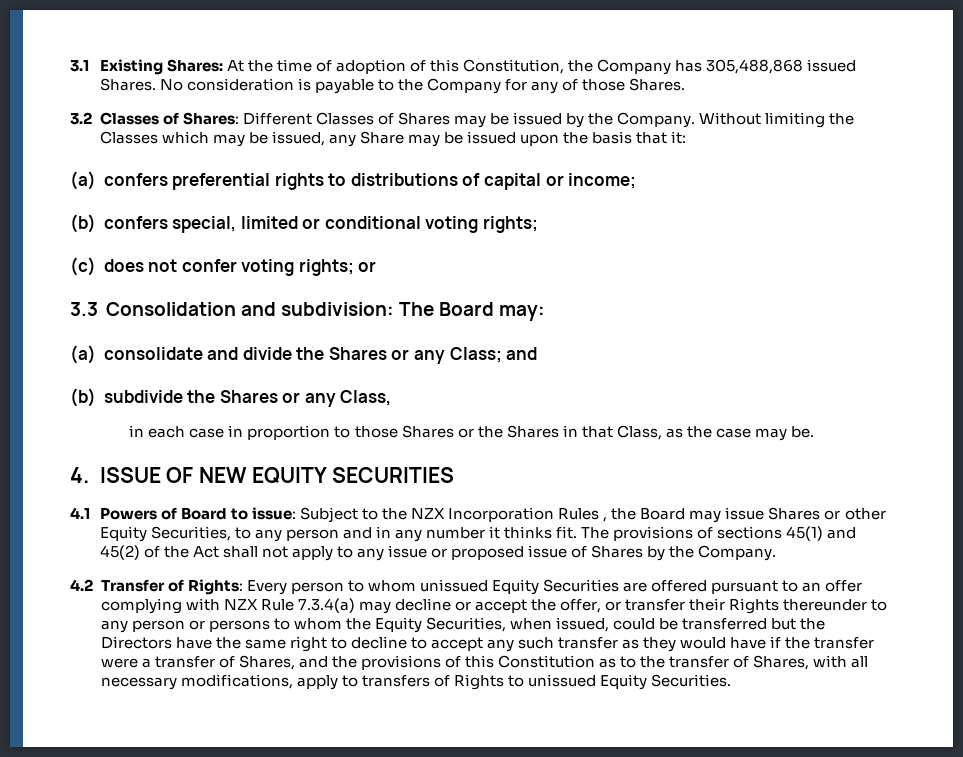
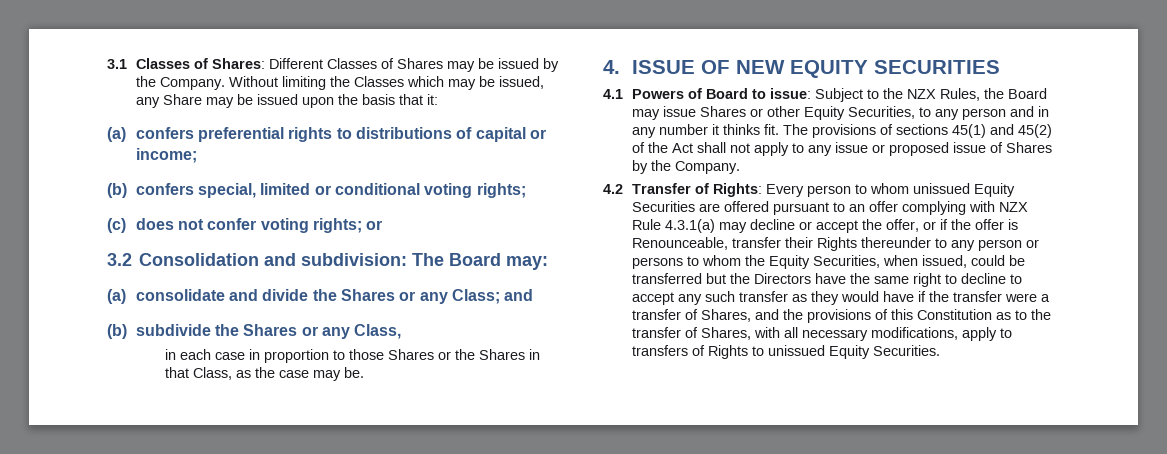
[99,59,857,75] [99,78,686,94] [70,112,92,125] Existing Shares: At the time of adoption of this Constitution, the Company has 305,488,868 issued Shares. No consideration is payable to the Company for any of those Shares. // 3.2 -> (127, 64) none
[70,302,98,316] 3.3 -> [107,253,132,266] 3.2
[448,507,608,522] Incorporation Rules , -> [939,88,980,101] Rules,
[297,598,355,613] 7.3.4(a) -> [664,219,715,233] 4.3.1(a)
(622, 606) none -> [939,219,1018,230] [631,237,728,250] if the offer is Renounceable,

